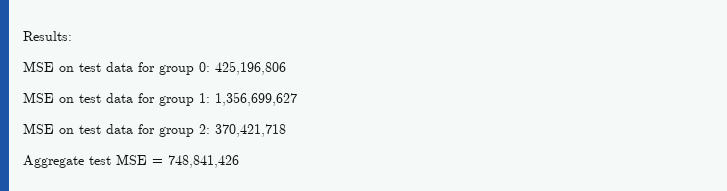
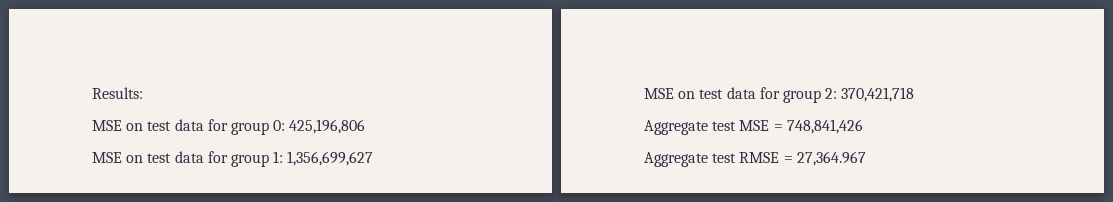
(239, 161) none -> [644,151,866,167] // Aggregate test RMSE = 27,364.967

